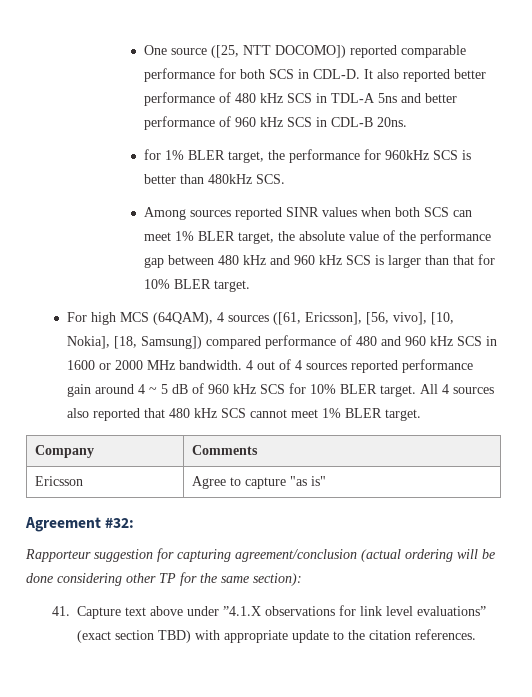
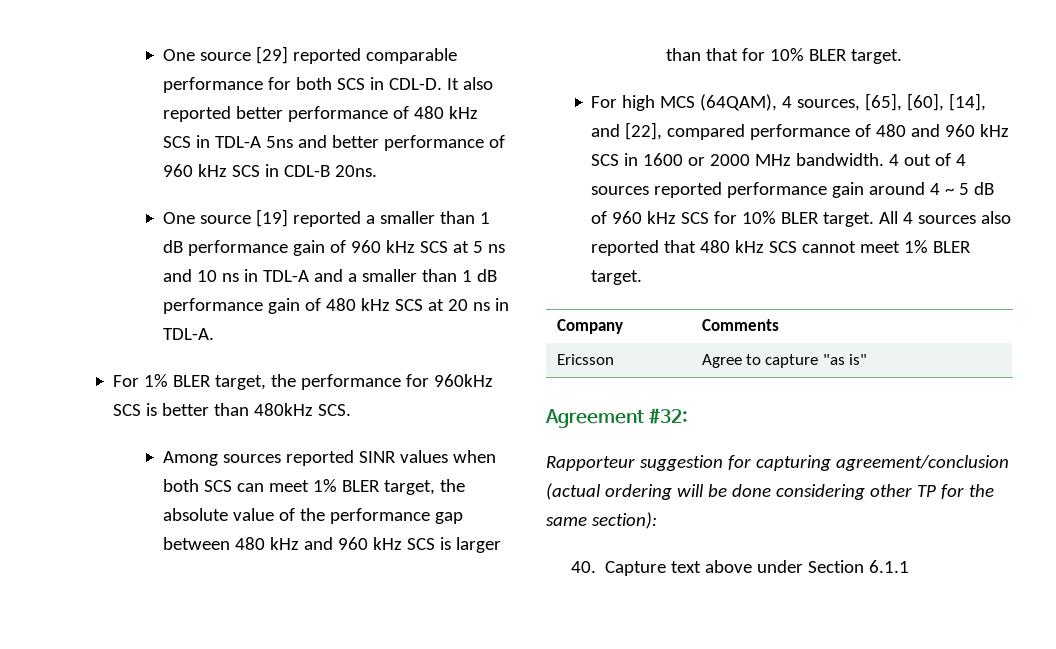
[143,45,346,58] One source ([25, NTT DOCOMO]) -> [162,46,288,64] One source [29]
[143,149,161,160] for -> [162,209,490,227] [162,240,505,256] [162,269,497,282] [162,298,509,314] [162,328,214,340] [113,375,140,387] One source [19] reported a smaller than 1 dB performance gain of 960 kHz SCS at 5 ns and 10 ns in TDL-A and a smaller than 1 dB performance gain of 480 kHz SCS at 20 ns in TDL-A. // For
[228,312,455,325] [67,336,203,349] sources ([61, Ericsson], [56, vivo], [10, Nokia], [18, Samsung]) -> [797,93,987,111] [591,122,663,140] sources, [65], [60], [14], and [22],
[51,606,70,616] 41. -> [570,561,596,573] 40.
[223,605,487,616] [77,629,477,643] ”4.1.X observations for link level evaluations” (exact section TBD) with appropriate update to the citation references. -> [808,560,910,573] Section 6.1.1

